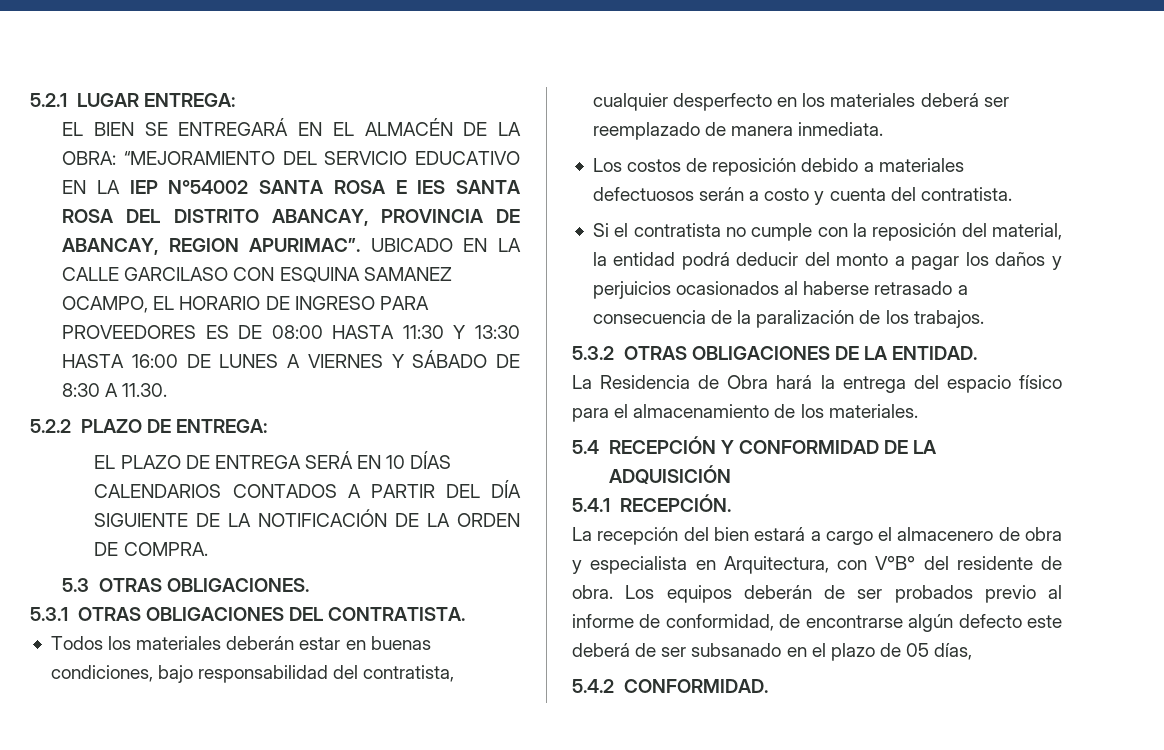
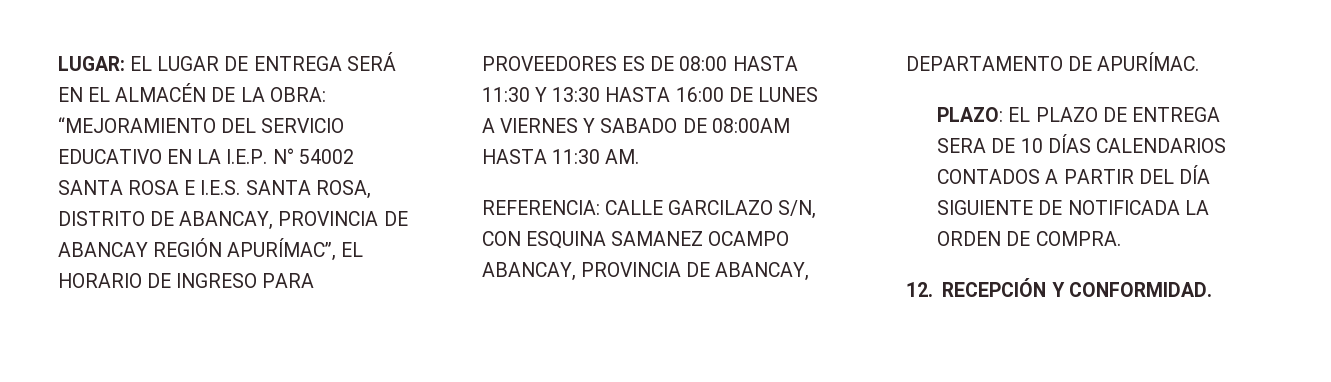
[30,93,235,107] [62,117,289,136] 5.2.1 LUGAR ENTREGA: // EL BIEN SE ENTREGARÁ -> [57,52,396,71] LUGAR: EL LUGAR DE ENTREGA SERÁ
[129,180,521,194] [62,209,520,226] [62,238,521,255] [62,267,452,283] [62,296,149,313] IEP N°54002 SANTA ROSA E IES SANTA ROSA DEL DISTRITO ABANCAY, PROVINCIA DE ABANCAY, REGION APURIMAC”. UBICADO EN LA CALLE GARCILASO CON ESQUINA SAMANEZ OCAMPO, -> [226,148,354,164] [57,180,371,199] [57,211,408,230] [57,238,337,261] I.E.P. N° 54002 SANTA ROSA E I.E.S. SANTA ROSA, DISTRITO DE ABANCAY, PROVINCIA DE ABANCAY REGIÓN APURÍMAC”,
[412,349,520,368] [62,383,168,397] [30,419,267,433] SÁBADO DE 8:30 A 11.30. // 5.2.2 PLAZO DE ENTREGA: // -> [600,118,790,133] [481,149,640,164] [481,200,817,219] [481,231,790,249] [481,262,810,281] [905,52,1200,71] [936,107,1003,122] SABADO DE 08:00AM HASTA 11:30 AM. // REFERENCIA: CALLE GARCILAZO S/N, CON ESQUINA SAMANEZ OCAMPO ABANCAY, PROVINCIA DE ABANCAY, DEPARTAMENTO DE APURÍMAC. // PLAZO:
[304,450,382,469] SERÁ EN -> [936,138,1016,153] SERA DE
[228,509,420,527] LA NOTIFICACIÓN DE -> [1067,200,1180,215] NOTIFICADA
[62,578,309,592] [30,607,465,621] [50,636,431,650] [50,665,455,683] [592,93,1009,111] [592,122,884,140] [592,158,964,176] [592,187,1012,205] [592,223,1062,241] [592,252,1062,270] [592,281,968,299] [592,310,984,328] [572,346,978,360] [572,375,1062,393] [572,404,918,422] [572,436,938,454] [608,465,731,484] [572,494,731,512] [572,527,1062,545] [572,556,1062,574] [572,585,1062,603] [572,614,1062,632] [572,643,973,661] [572,679,614,693] 5.3 OTRAS OBLIGACIONES. // 5.3.1 OTRAS OBLIGACIONES DEL CONTRATISTA. // Todos los materiales deberán estar en buenas condiciones, bajo responsabilidad del contratista, cualquier desperfecto en los materiales deberá ser reemplazado de manera inmediata. // Los costos de reposición debido a materiales defectuosos serán a costo y cuenta del contratista. // Si el contratista no cumple con la reposición del material, la entidad podrá deducir del monto a pagar los daños y perjuicios ocasionados al haberse retrasado a consecuencia de la paralización de los trabajos. // 5.3.2 OTRAS OBLIGACIONES DE LA ENTIDAD. // La Residencia de Obra hará la entrega del espacio físico para el almacenamiento de los materiales. // 5.4 RECEPCIÓN Y CONFORMIDAD DE LA ADQUISICIÓN // 5.4.1 RECEPCIÓN. // La recepción del bien estará a cargo el almacenero de obra y especialista en Arquitectura, con V°B° del residente de obra. Los equipos deberán de ser probados previo al informe de conformidad, de encontrarse algún defecto este deberá de ser subsanado en el plazo de 05 días, // 5.4.2 -> [905,278,1065,297] 12. RECEPCIÓN Y

